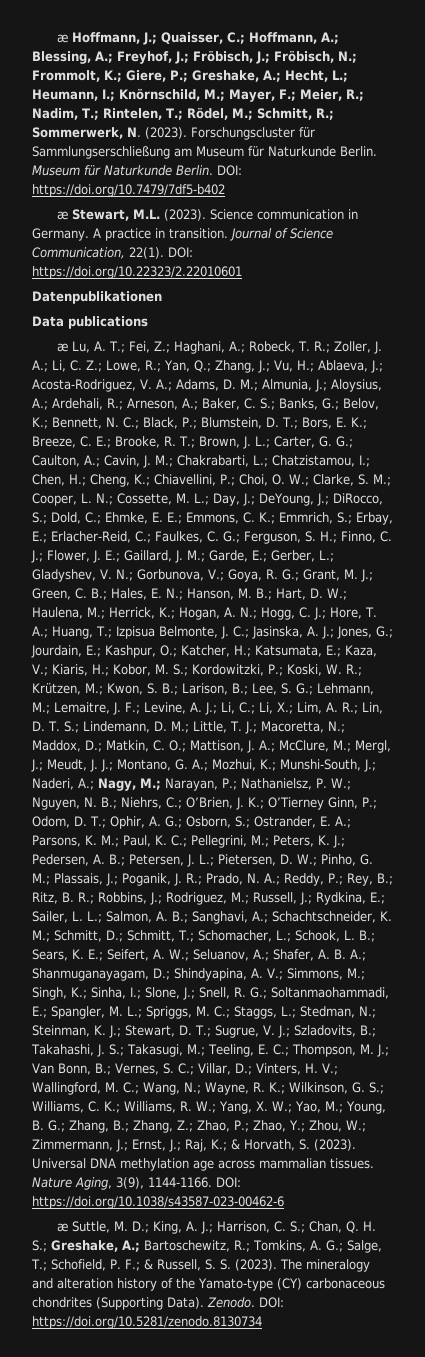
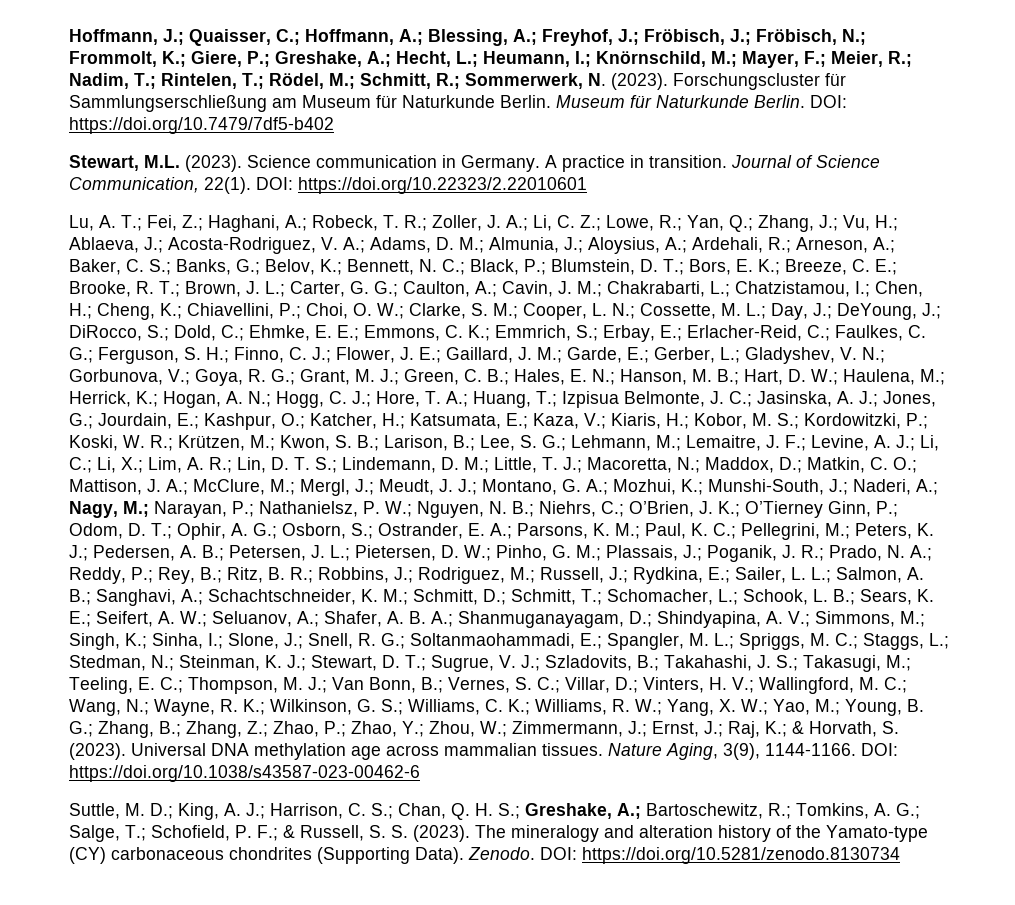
[57,34,69,43] æ -> (69, 37) none
[57,211,69,220] æ -> (334, 125) none
[32,291,162,304] [32,316,148,329] [57,343,69,352] Datenpublikationen // Data publications // æ -> (587, 185) none
[57,1223,69,1232] æ -> (420, 773) none

